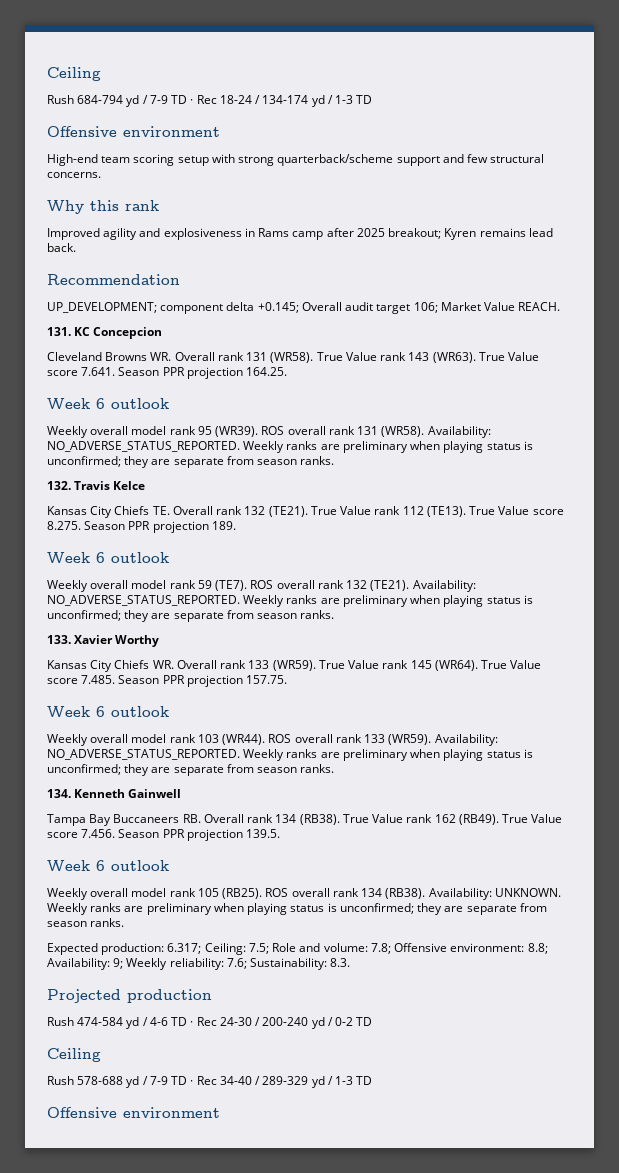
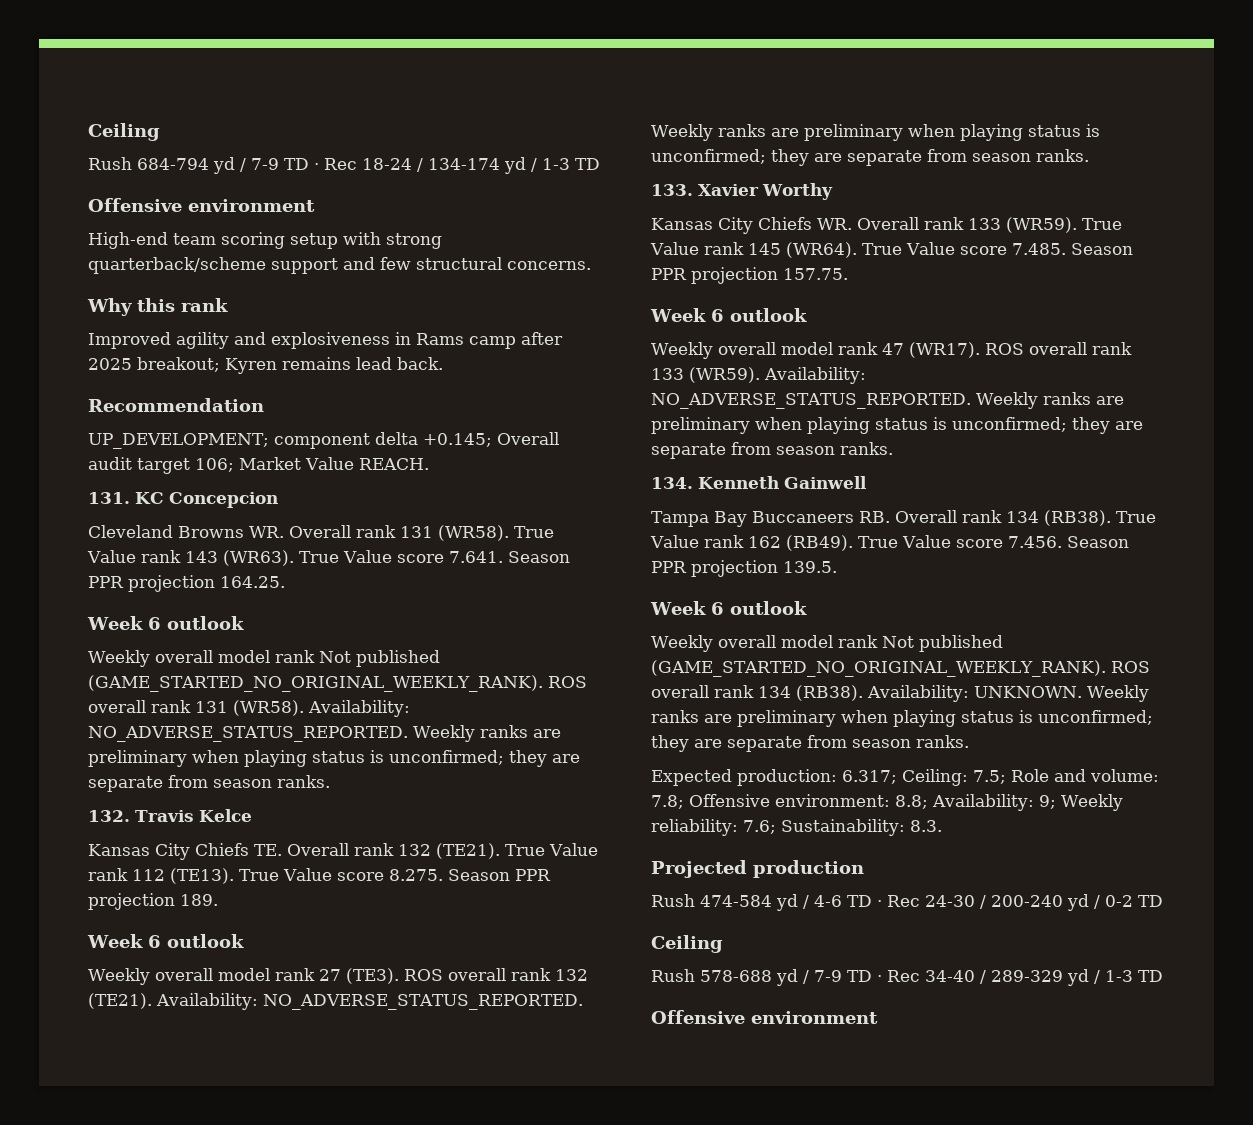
[197,426,259,437] 95 (WR39). -> [318,650,440,667] [88,675,543,692] Not published (GAME_STARTED_NO_ORIGINAL_WEEKLY_RANK).
[197,580,248,591] 59 (TE7). -> [318,968,399,984] 27 (TE3).
[197,734,266,745] 103 (WR44). -> [881,342,980,358] 47 (WR17).
[197,888,263,899] 105 (RB25). -> [881,635,1003,652] [651,660,1106,677] Not published (GAME_STARTED_NO_ORIGINAL_WEEKLY_RANK).

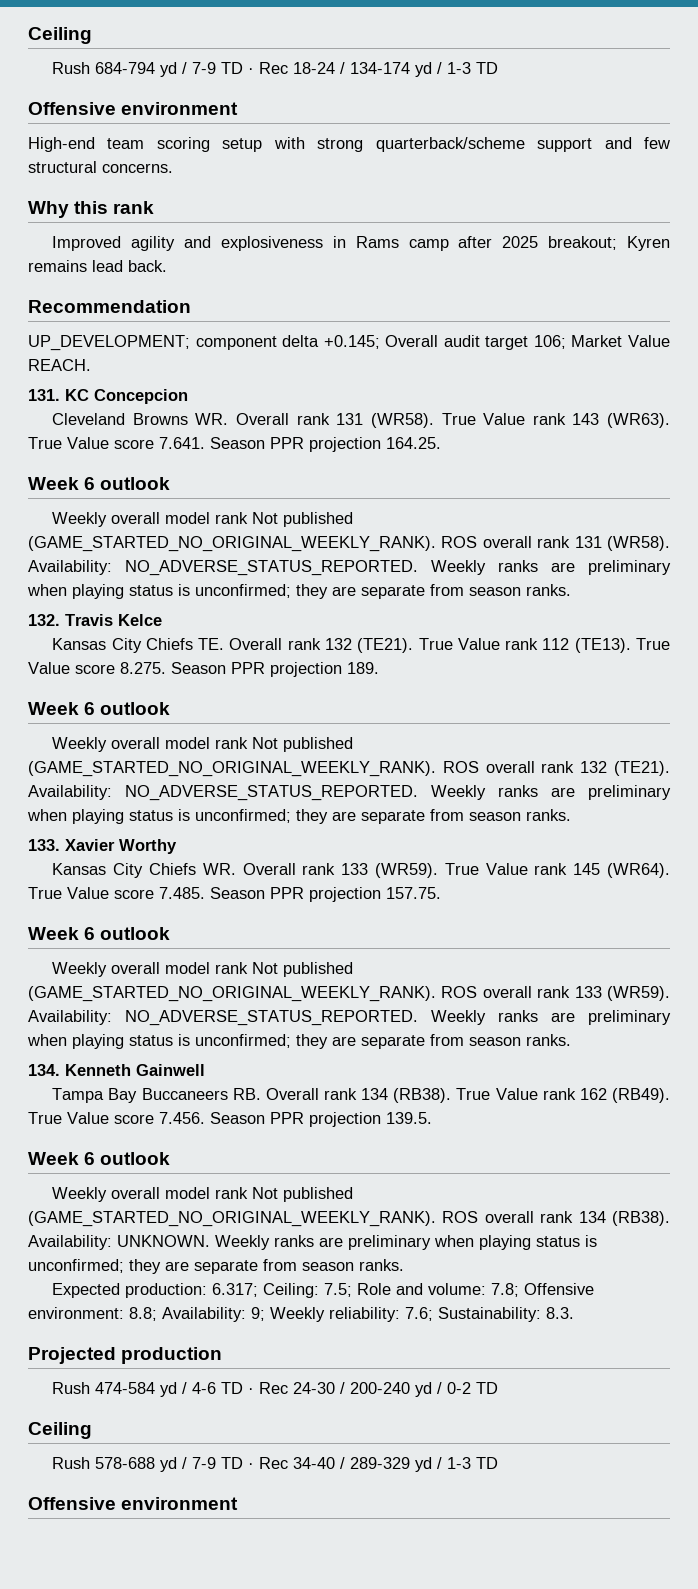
[318,968,399,984] 27 (TE3). -> [252,737,354,752] [28,761,436,777] Not published (GAME_STARTED_NO_ORIGINAL_WEEKLY_RANK).
[881,342,980,358] 47 (WR17). -> [252,962,354,977] [28,986,436,1002] Not published (GAME_STARTED_NO_ORIGINAL_WEEKLY_RANK).

